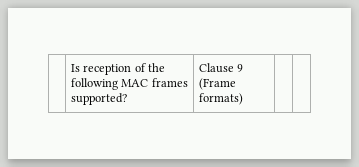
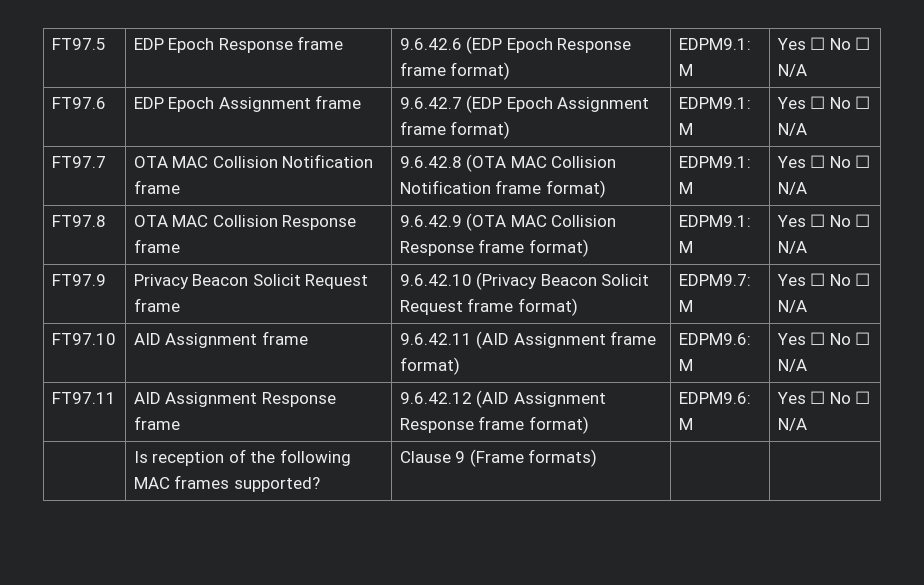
(70, 68) none -> [51,38,106,50] [133,36,344,53] [399,36,632,54] [399,62,511,80] [678,38,751,50] [678,64,693,76] [776,37,871,50] [777,64,807,77] [51,97,106,109] [133,95,362,112] [399,95,650,113] [399,121,511,139] [678,97,751,109] [678,123,693,135] [776,96,871,109] [777,123,807,136] [51,156,106,168] [133,154,374,168] [133,180,180,194] [399,154,617,172] [399,180,606,198] [678,156,751,168] [678,182,693,194] [776,155,871,168] [777,182,807,195] [51,215,106,227] [133,215,357,230] [133,239,180,253] [399,213,617,231] [399,239,589,257] [678,215,751,227] [678,241,693,253] [776,214,871,227] [777,241,807,254] [51,274,106,286] [133,274,369,289] [133,298,180,312] [399,272,650,290] [399,298,578,316] [678,274,751,286] [678,300,693,312] [776,273,871,286] [777,300,807,313] [51,333,116,345] [133,331,308,348] [399,331,657,349] [399,357,460,375] [678,333,751,345] [678,359,693,371] [776,332,871,345] [777,359,807,372] [51,392,116,404] [133,392,336,407] [133,416,180,430] [399,390,606,408] [399,416,589,434] [678,392,751,404] [678,418,693,430] [776,391,871,404] [777,418,807,431] FT97.5 | EDP Epoch Response frame | 9.6.42.6 (EDP Epoch Response frame format) | EDPM9.1: M | Yes ☐ No ☐ N/A // FT97.6 | EDP Epoch Assignment frame | 9.6.42.7 (EDP Epoch Assignment frame format) | EDPM9.1: M | Yes ☐ No ☐ N/A // FT97.7 | OTA MAC Collision Notification frame | 9.6.42.8 (OTA MAC Collision Notification frame format) | EDPM9.1: M | Yes ☐ No ☐ N/A // FT97.8 | OTA MAC Collision Response frame | 9.6.42.9 (OTA MAC Collision Response frame format) | EDPM9.1: M | Yes ☐ No ☐ N/A // FT97.9 | Privacy Beacon Solicit Request frame | 9.6.42.10 (Privacy Beacon Solicit Request frame format) | EDPM9.7: M | Yes ☐ No ☐ N/A // FT97.10 | AID Assignment frame | 9.6.42.11 (AID Assignment frame format) | EDPM9.6: M | Yes ☐ No ☐ N/A // FT97.11 | AID Assignment Response frame | 9.6.42.12 (AID Assignment Response frame format) | EDPM9.6: M | Yes ☐ No ☐ N/A //

